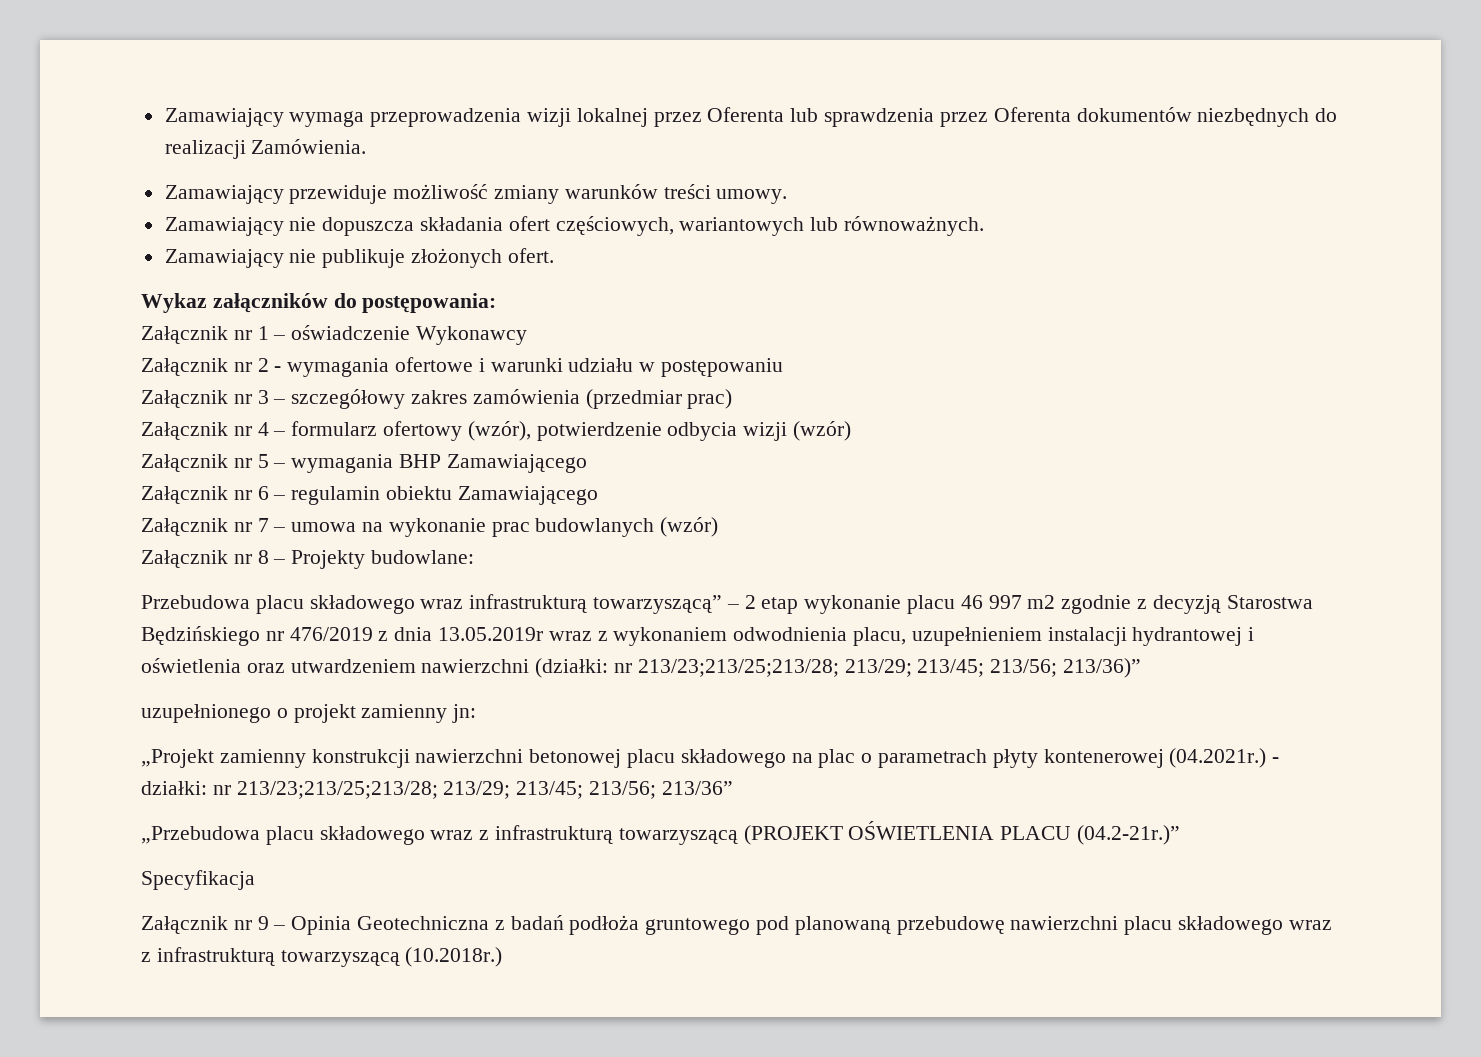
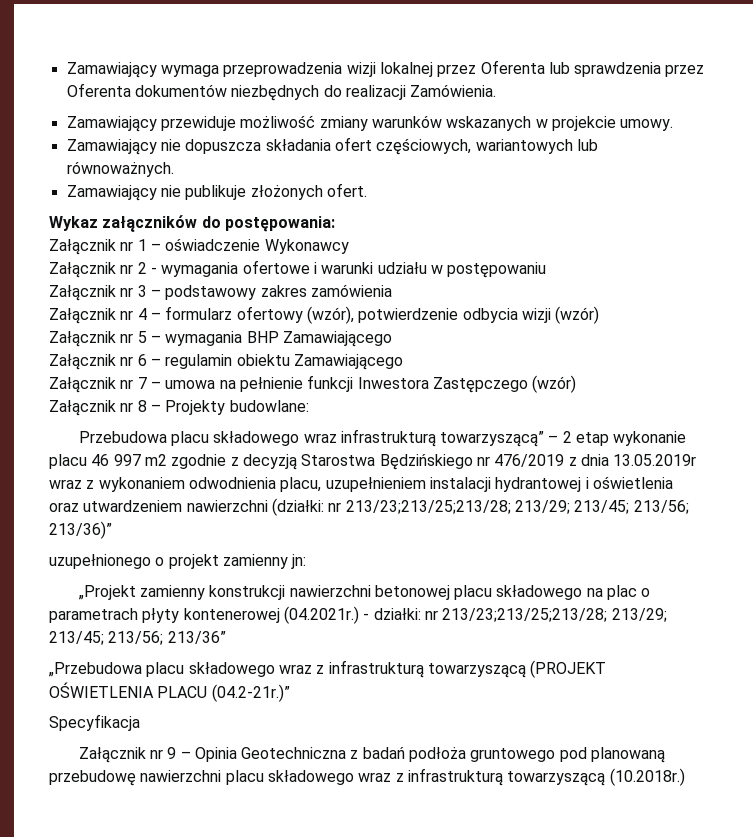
[663,184,711,199] treści -> [446,116,616,131] wskazanych w projekcie
[291,389,406,409] szczegółowy -> [165,285,257,300] podstawowy
[585,389,733,409] (przedmiar prac) -> (392, 290) none
[388,518,655,537] wykonanie prac budowlanych -> [239,375,528,393] pełnienie funkcji Inwestora Zastępczego

